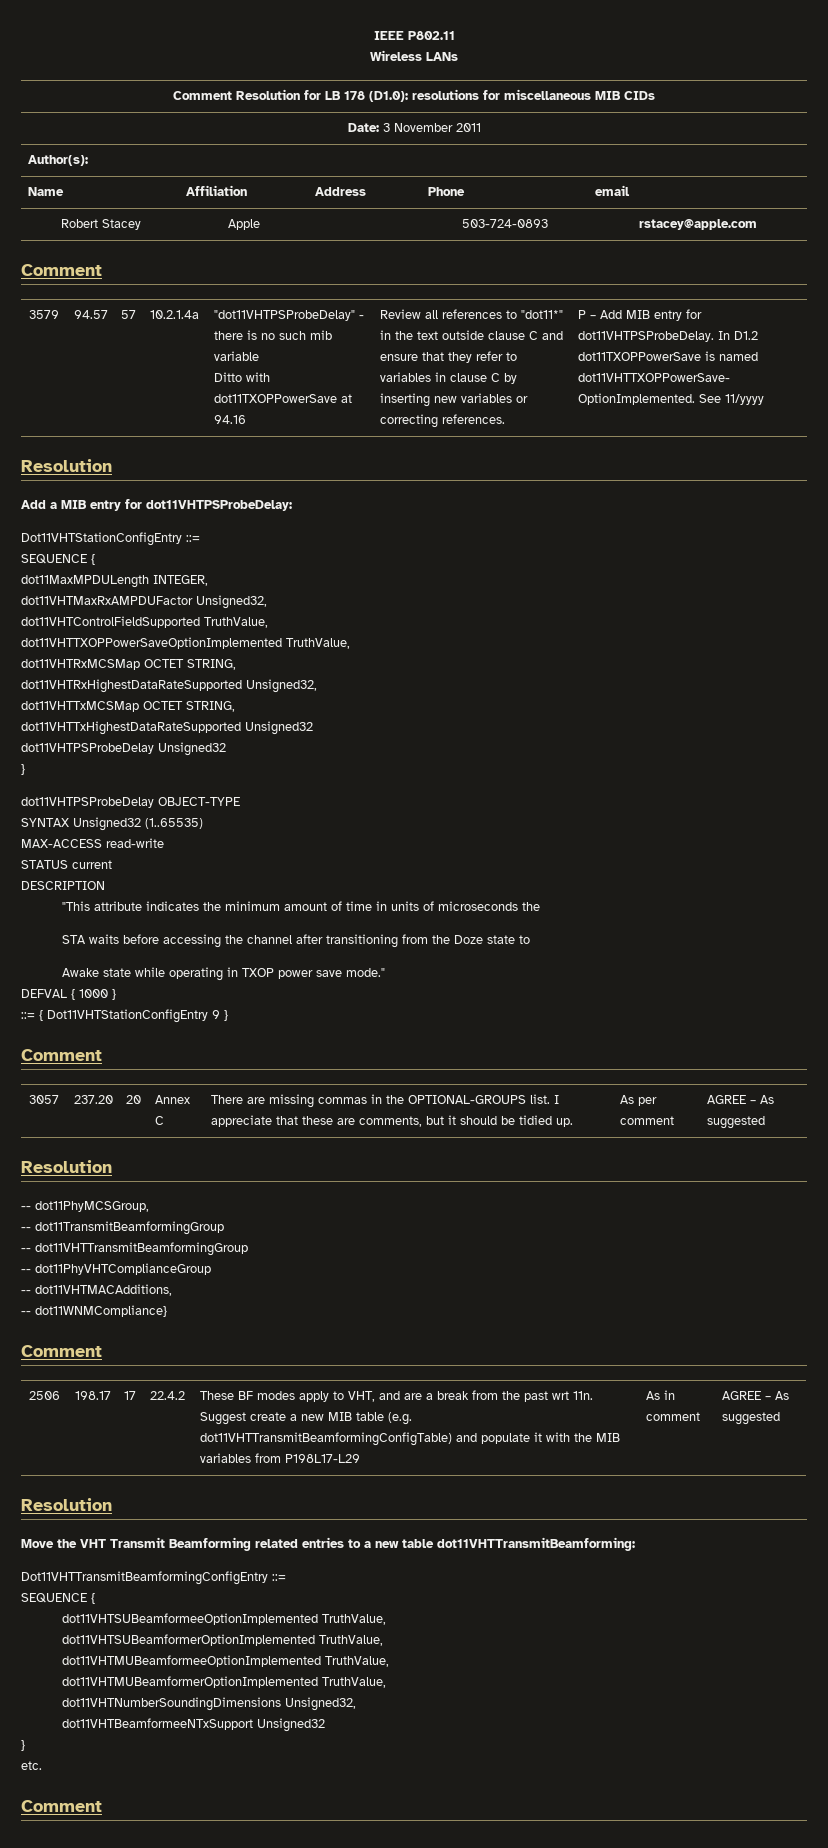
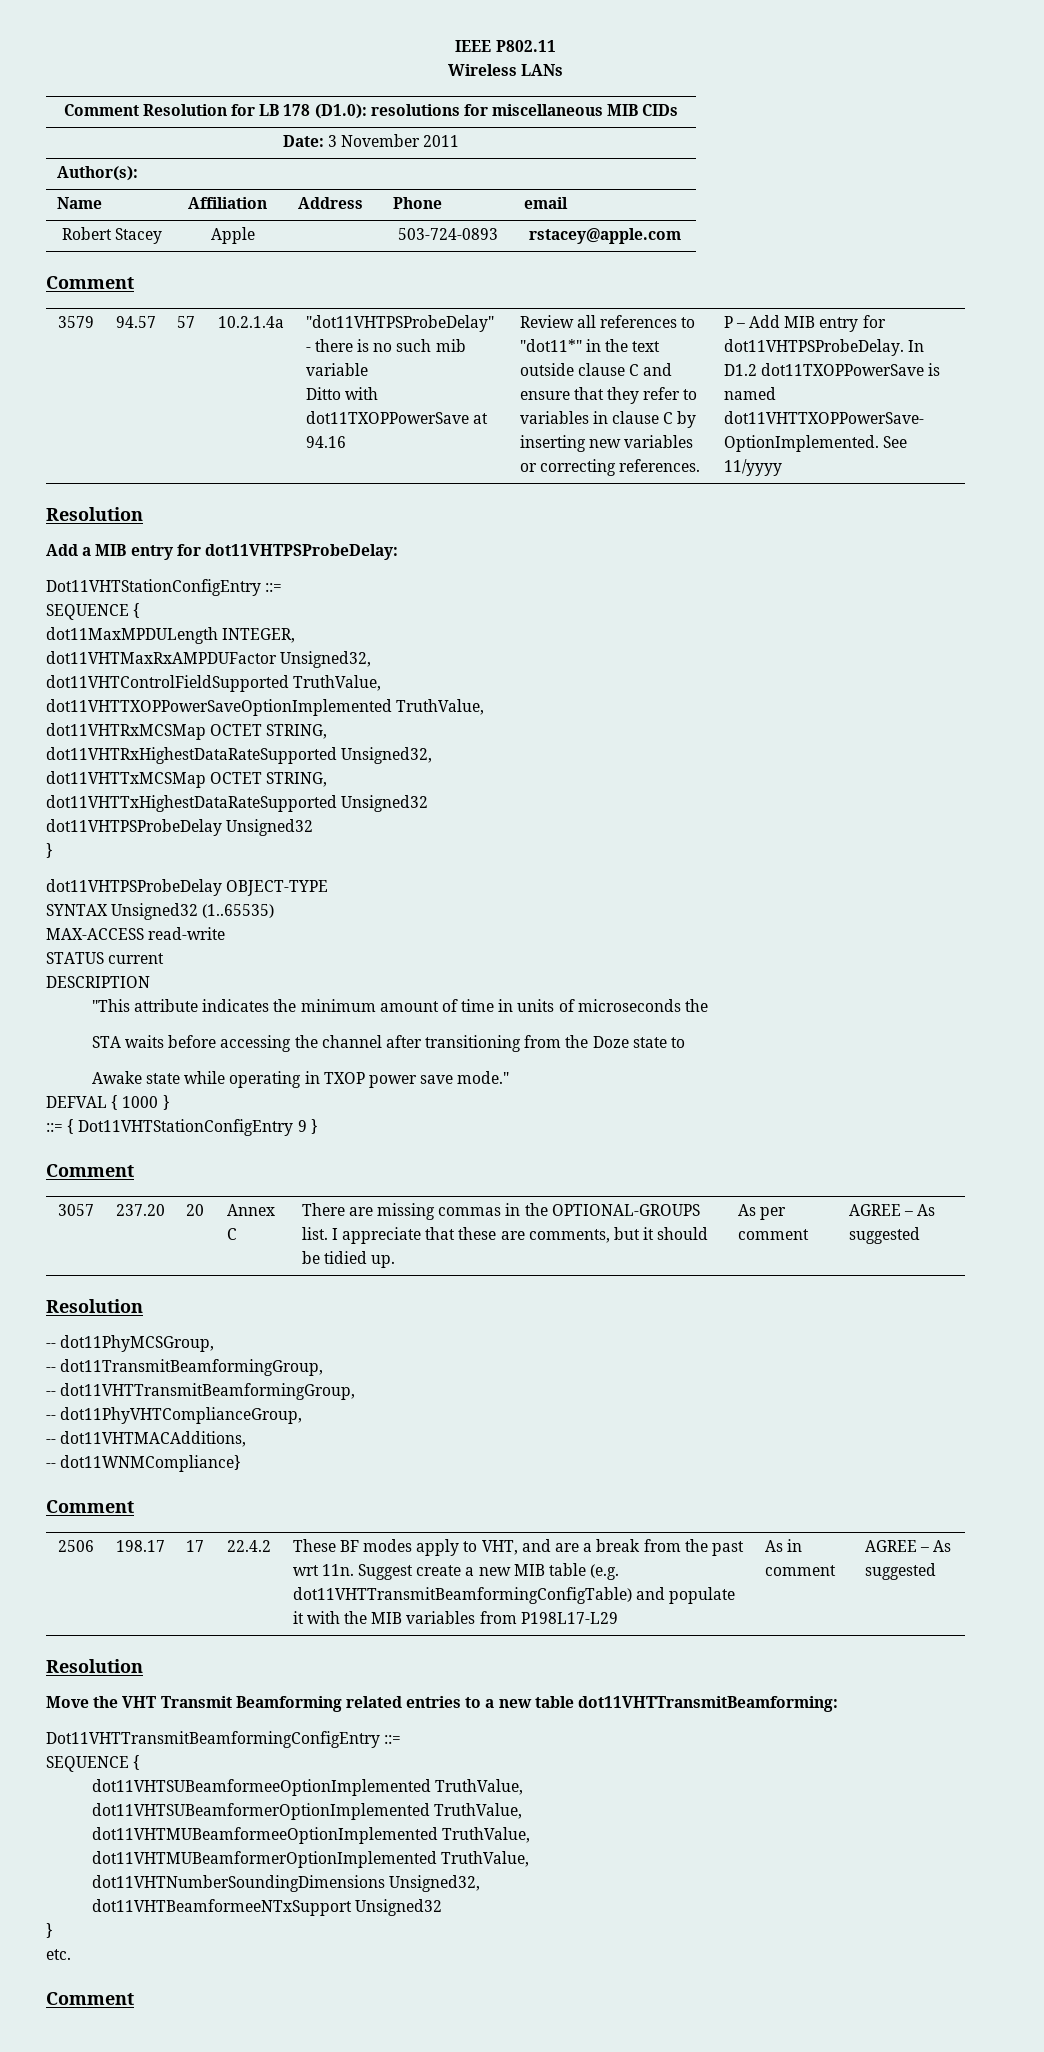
[35,1221,224,1235] [21,1242,248,1256] [21,1263,211,1275] dot11TransmitBeamformingGroup // -- dot11VHTTransmitBeamformingGroup // -- dot11PhyVHTComplianceGroup -> [60,1359,324,1376] [46,1383,356,1400] [46,1407,303,1424] dot11TransmitBeamformingGroup, // -- dot11VHTTransmitBeamformingGroup, // -- dot11PhyVHTComplianceGroup,

